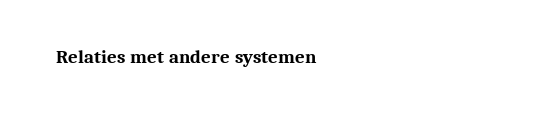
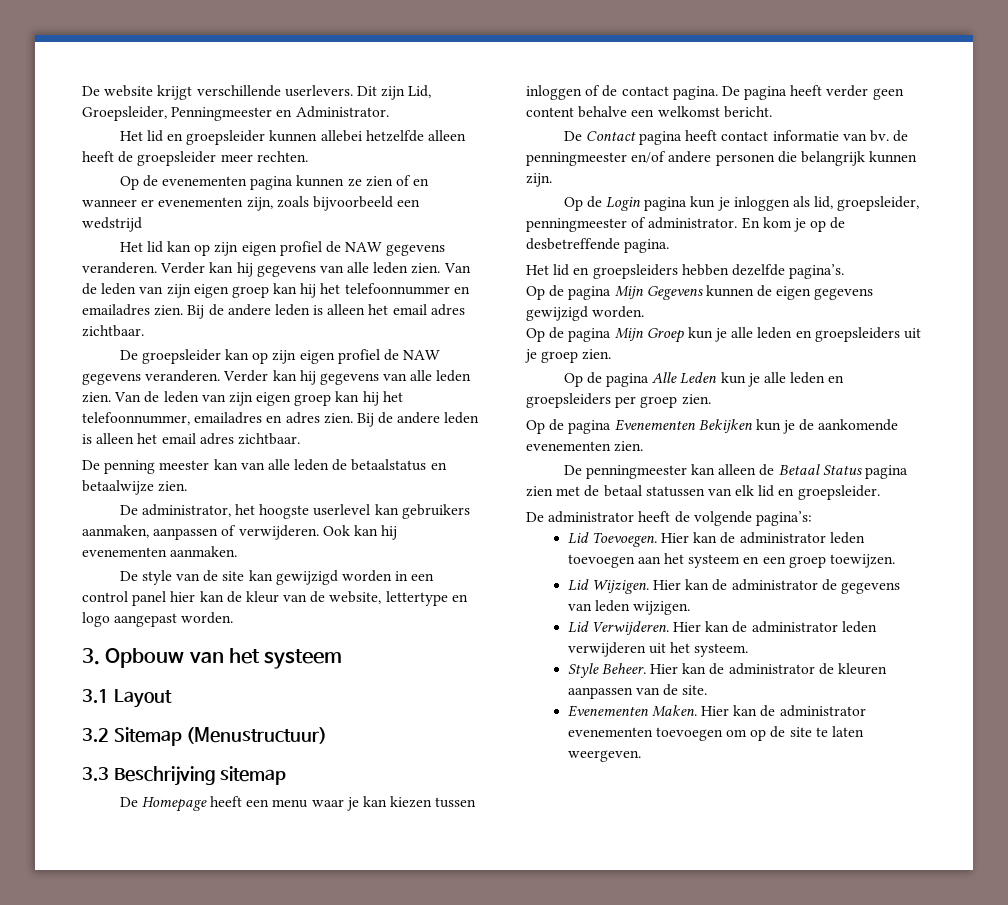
[56,50,317,67] Relaties met andere systemen -> [82,85,432,100] [82,106,389,121] [119,130,466,145] [82,151,308,166] [119,175,430,190] [82,196,421,211] [82,217,142,232] [119,241,446,256] [82,262,471,277] [82,283,470,298] [82,304,465,319] [82,325,144,337] [119,349,441,364] [82,370,472,385] [82,391,403,406] [82,412,480,427] [82,433,300,445] [82,459,447,474] [82,480,188,495] [119,504,470,519] [82,525,398,540] [82,546,238,557] [119,570,435,585] [82,591,468,606] [82,612,234,627] [82,648,343,669] [82,689,172,708] [82,727,328,746] [82,766,287,786] [119,796,477,812] [526,85,904,100] [526,106,772,118] [563,130,909,145] [526,151,918,166] [526,173,552,187] [563,196,920,211] [526,217,846,232] [526,238,670,253] [526,264,845,279] [526,285,874,300] [526,306,645,321] [526,327,922,343] [525,349,612,363] [563,372,845,387] [526,393,711,408] [526,419,899,434] [526,441,644,452] [563,464,908,479] [526,485,880,500] [526,511,812,526] [567,532,865,547] [567,553,895,568] [567,579,900,594] [567,600,691,615] [567,621,877,635] [567,642,749,657] [567,663,887,678] [567,684,708,699] [567,705,866,717] [567,726,864,741] [567,750,641,762] De website krijgt verschillende userlevers. Dit zijn Lid, Groepsleider, Penningmeester en Administrator. // Het lid en groepsleider kunnen allebei hetzelfde alleen heeft de groepsleider meer rechten. // Op de evenementen pagina kunnen ze zien of en wanneer er evenementen zijn, zoals bijvoorbeeld een wedstrijd // Het lid kan op zijn eigen profiel de NAW gegevens veranderen. Verder kan hij gegevens van alle leden zien. Van de leden van zijn eigen groep kan hij het telefoonnummer en emailadres zien. Bij de andere leden is alleen het email adres zichtbaar. // De groepsleider kan op zijn eigen profiel de NAW gegevens veranderen. Verder kan hij gegevens van alle leden zien. Van de leden van zijn eigen groep kan hij het telefoonnummer, emailadres en adres zien. Bij de andere leden is alleen het email adres zichtbaar. // De penning meester kan van alle leden de betaalstatus en betaalwijze zien. // De administrator, het hoogste userlevel kan gebruikers aanmaken, aanpassen of verwijderen. Ook kan hij evenementen aanmaken. // De style van de site kan gewijzigd worden in een control panel hier kan de kleur van de website, lettertype en logo aangepast worden. // 3. Opbouw van het systeem // 3.1 Layout // 3.2 Sitemap (Menustructuur) // 3.3 Beschrijving sitemap // De Homepage heeft een menu waar je kan kiezen tussen inloggen of de contact pagina. De pagina heeft verder geen content behalve een welkomst bericht. // De Contact pagina heeft contact informatie van bv. de penningmeester en/of andere personen die belangrijk kunnen zijn. // Op de Login pagina kun je inloggen als lid, groepsleider, penningmeester of administrator. En kom je op de desbetreffende pagina. // Het lid en groepsleiders hebben dezelfde pagina’s. // Op de pagina Mijn Gegevens kunnen de eigen gegevens gewijzigd worden. // Op de pagina Mijn Groep kun je alle leden en groepsleiders uit je groep zien. // Op de pagina Alle Leden kun je alle leden en groepsleiders per groep zien. // Op de pagina Evenementen Bekijken kun je de aankomende evenementen zien. // De penningmeester kan alleen de Betaal Status pagina zien met de betaal statussen van elk lid en groepsleider. // De administrator heeft de volgende pagina’s: // Lid Toevoegen. Hier kan de administrator leden toevoegen aan het systeem en een groep toewijzen. // Lid Wijzigen. Hier kan de administrator de gegevens van leden wijzigen. // Lid Verwijderen. Hier kan de administrator leden verwijderen uit het systeem. // Style Beheer. Hier kan de administrator de kleuren aanpassen van de site. // Evenementen Maken. Hier kan de administrator evenementen toevoegen om op de site te laten weergeven.

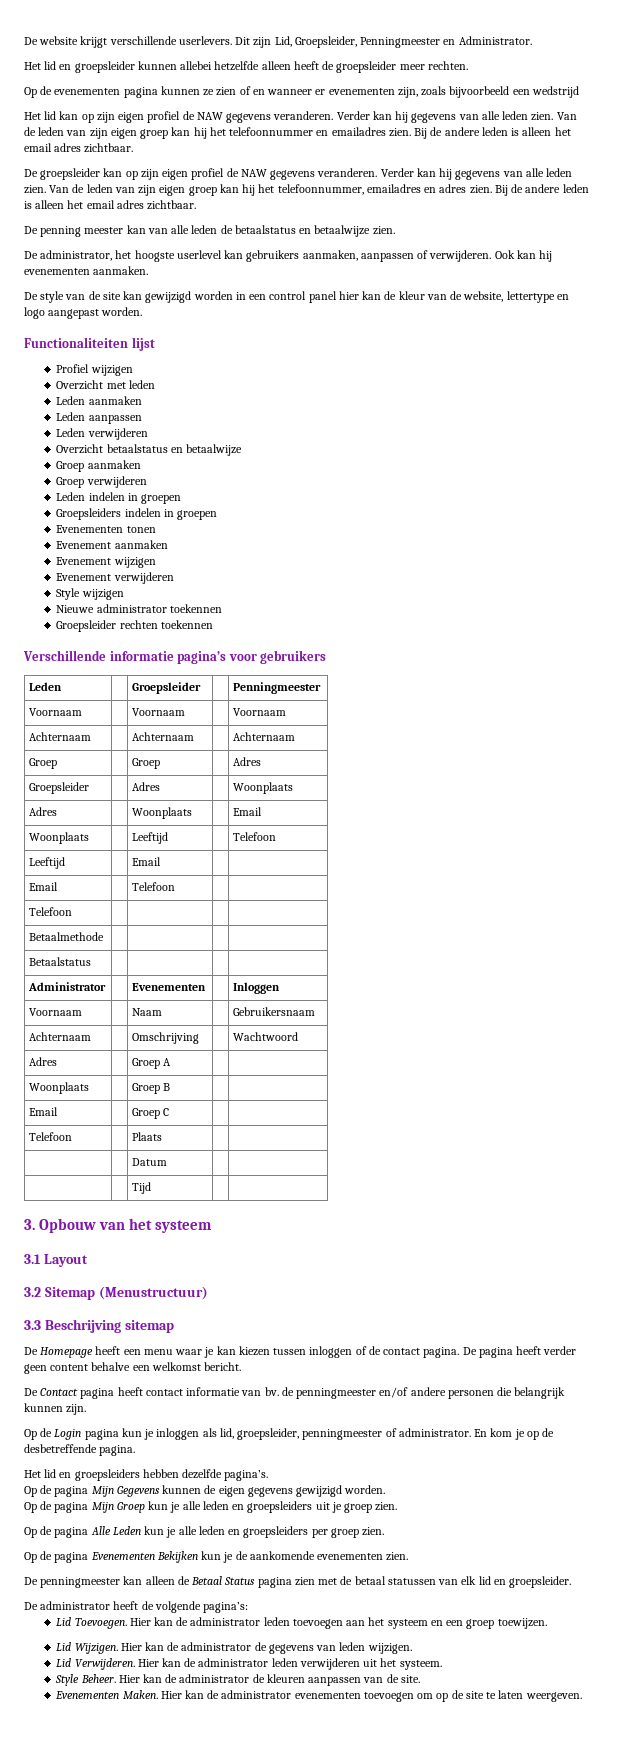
(234, 618) none -> [24,337,155,351] [56,364,133,376] [56,380,155,390] [56,396,142,405] [56,412,142,424] [56,428,148,440] [56,444,242,456] [56,460,141,472] [56,476,147,488] [56,492,181,504] [56,508,217,520] [56,525,156,533] [56,540,168,549] [56,557,156,568] [56,572,174,584] [56,588,124,600] [56,604,222,613] [56,620,213,632] [23,650,327,664] [29,682,63,691] [132,682,202,694] [233,682,322,694] [29,708,83,716] [132,708,186,716] [233,708,287,716] [29,732,92,741] [132,732,195,741] [233,732,296,741] [29,758,58,769] [132,758,161,769] [233,757,262,766] [29,782,90,794] [132,782,161,791] [233,782,294,794] [29,807,58,816] [132,807,193,819] [233,807,263,816] [29,832,90,844] [132,832,169,844] [233,832,277,841] [29,857,66,869] [132,857,162,866] [29,882,59,891] [132,882,176,891] [29,907,73,916] [29,932,105,941] [29,957,92,966] [28,982,107,991] [132,983,207,991] [233,982,281,994] [29,1008,83,1016] [132,1008,163,1016] [233,1007,316,1016] [29,1032,92,1041] [132,1032,200,1044] [233,1032,299,1041] [29,1057,58,1066] [132,1058,172,1069] [29,1082,90,1094] [132,1083,171,1094] [29,1107,59,1116] [132,1108,170,1119] [29,1132,73,1141] [132,1132,163,1141] [132,1158,168,1166] [132,1182,152,1194] // Functionaliteiten lijst // Profiel wijzigen // Overzicht met leden // Leden aanmaken // Leden aanpassen // Leden verwijderen // Overzicht betaalstatus en betaalwijze // Groep aanmaken // Groep verwijderen // Leden indelen in groepen // Groepsleiders indelen in groepen // Evenementen tonen // Evenement aanmaken // Evenement wijzigen // Evenement verwijderen // Style wijzigen // Nieuwe administrator toekennen // Groepsleider rechten toekennen // Verschillende informatie pagina’s voor gebruikers // Leden | | Groepsleider | | Penningmeester // Voornaam | | Voornaam | | Voornaam // Achternaam | | Achternaam | | Achternaam // Groep | | Groep | | Adres // Groepsleider | | Adres | | Woonplaats // Adres | | Woonplaats | | Email // Woonplaats | | Leeftijd | | Telefoon // Leeftijd | | Email | | // Email | | Telefoon | | // Telefoon | | | | // Betaalmethode | | | | // Betaalstatus | | | | // Administrator | | Evenementen | | Inloggen // Voornaam | | Naam | | Gebruikersnaam // Achternaam | | Omschrijving | | Wachtwoord // Adres | | Groep A | | // Woonplaats | | Groep B | | // Email | | Groep C | | // Telefoon | | Plaats | | // | | Datum | | // | | Tijd | |

